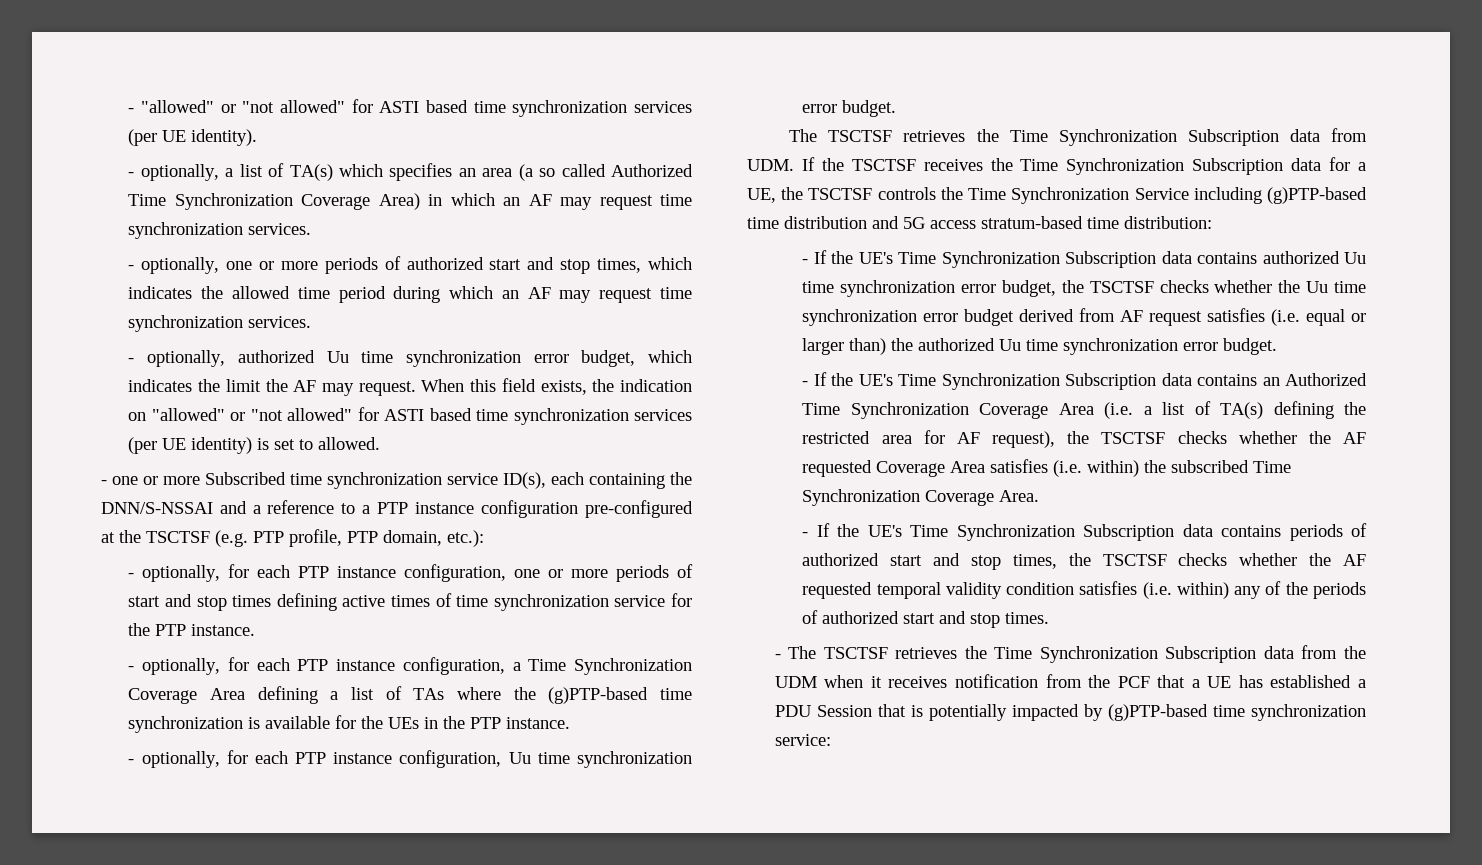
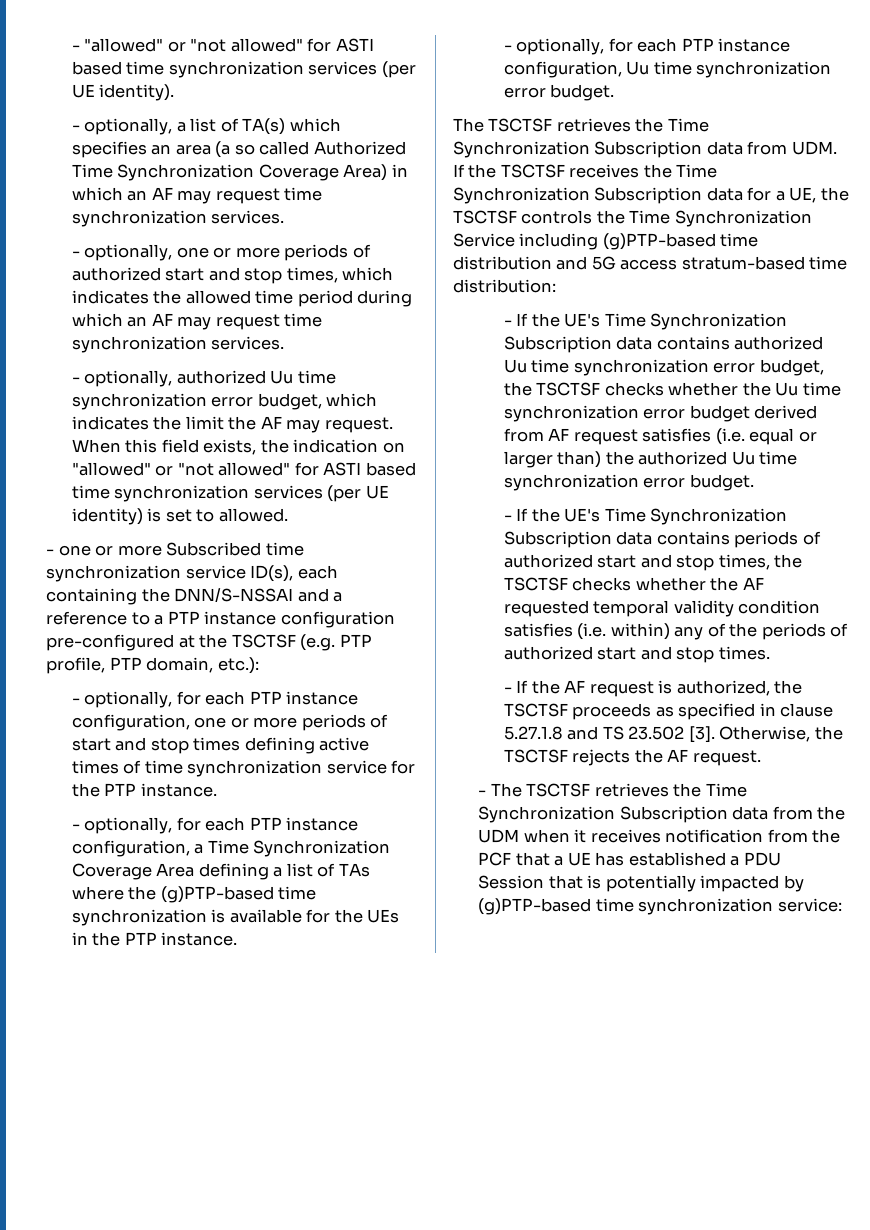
[802,372,1367,390] [802,401,1366,419] [802,430,1366,448] [802,459,1292,477] [802,489,1040,506] // - If the UE's Time Synchronization Subscription data contains an Authorized Time Synchronization Coverage Area (i.e. a list of TA(s) defining the restricted area for AF request), the TSCTSF checks whether the AF requested Coverage Area satisfies (i.e. within) the subscribed Time Synchronization Coverage Area. -> (754, 482) none
(1050, 618) none -> [503,680,803,697] [503,703,834,720] [503,726,843,743] [503,749,761,766] // - If the AF request is authorized, the TSCTSF proceeds as specified in clause 5.27.1.8 and TS 23.502 [3]. Otherwise, the TSCTSF rejects the AF request.

